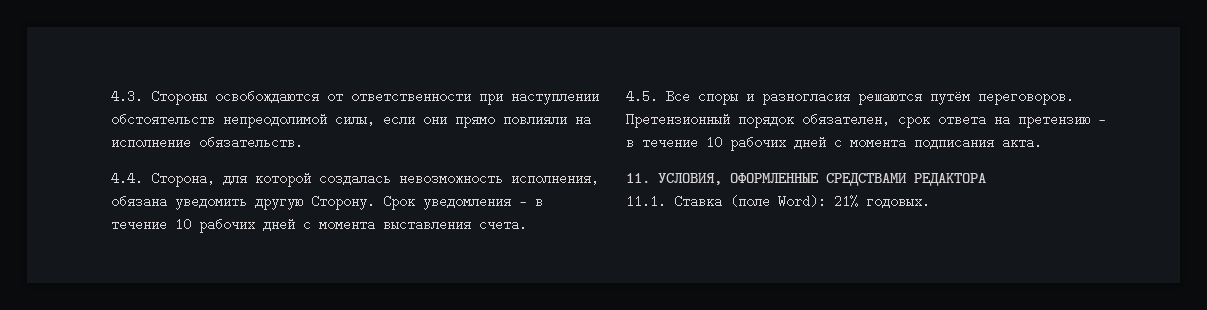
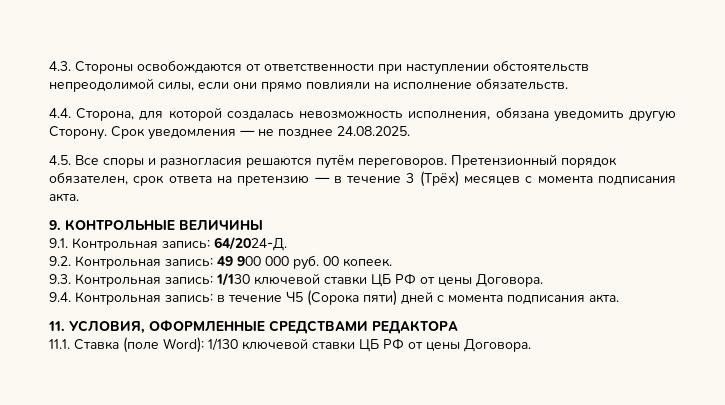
[535,193,543,209] [111,216,527,233] в течение 10 рабочих дней с момента выставления счета. -> [258,126,410,138] не позднее 24.08.2025.
[706,134,786,151] 10 рабочих -> [406,171,677,187] [49,193,79,202] [49,219,263,231] [49,237,287,251] [49,255,392,270] [49,273,543,287] [49,290,397,306] 3 (Трёх) месяцев с момента подписания акта. // 9. КОНТРОЛЬНЫЕ ВЕЛИЧИНЫ // 9.1. Контрольная запись: 64/2024-Д. // 9.2. Контрольная запись: 49 900 000 руб. 00 копеек. // 9.3. Контрольная запись: 1/130 ключевой ставки ЦБ РФ от цены Договора. // 9.4. Контрольная запись: в тeчение Ч5 (Сорока пяти)
[834,193,930,209] 21% годовых. -> [208,338,531,352] 1/130 ключевой ставки ЦБ РФ от цены Договора.

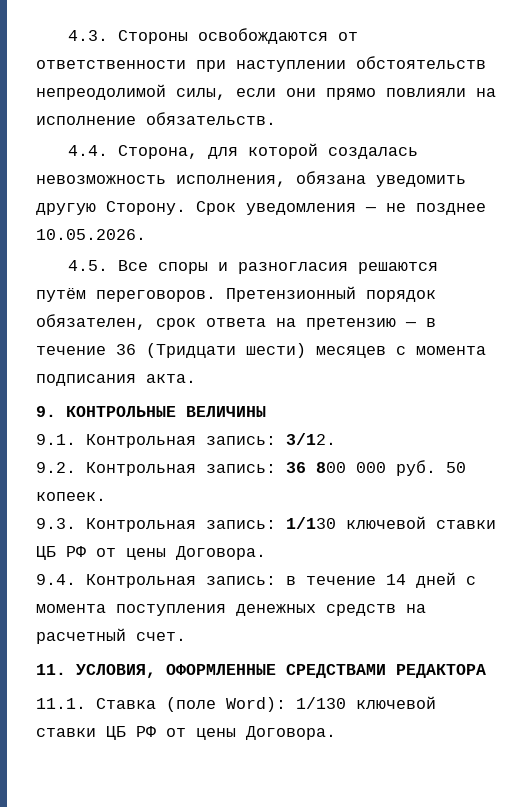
[337,126,410,136] 24.08.2025. -> [36,229,146,240] 10.05.2026.
[406,171,459,187] 3 (Трёх) -> [116,343,306,358] 36 (Тридцати шести)
[214,237,287,251] 64/2024-Д. -> [286,433,336,445] 3/12.
[217,256,261,266] 49 900 -> [286,462,346,473] 36 800
[323,256,339,266] 00 -> [446,462,466,473] 50
[286,290,619,306] Ч5 (Сорока пяти) дней с момента подписания акта. -> [386,572,476,588] [36,604,426,616] [36,628,186,644] 14 дней с момента поступления денежных средств на расчетный счет.

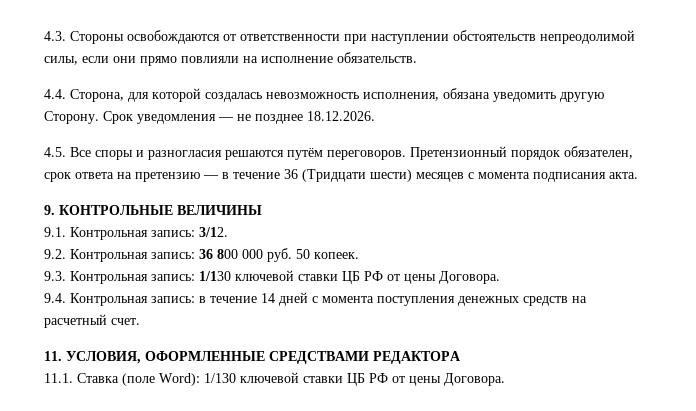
[36,229,146,240] 10.05.2026. -> [307,111,375,121] 18.12.2026.

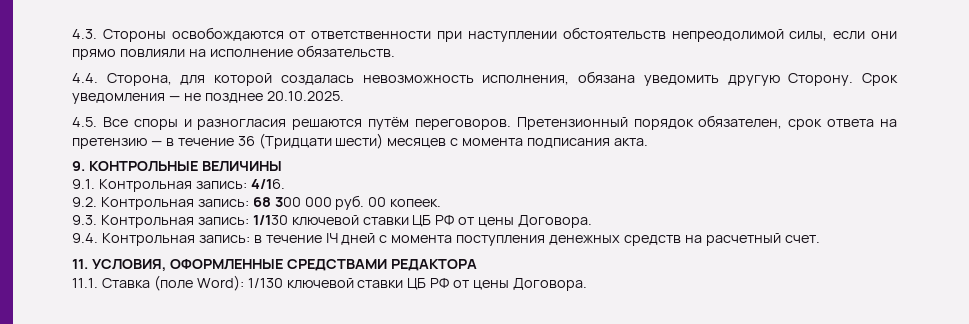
[307,111,375,121] 18.12.2026. -> [266,91,344,101] 20.10.2025.
[199,227,228,237] 3/12. -> [250,179,285,189] 4/16.
[199,249,238,259] 36 800 -> [252,197,301,207] 68 300
[296,249,310,259] 50 -> [368,197,387,207] 00
[261,293,275,303] 14 -> [325,233,338,243] ІЧ

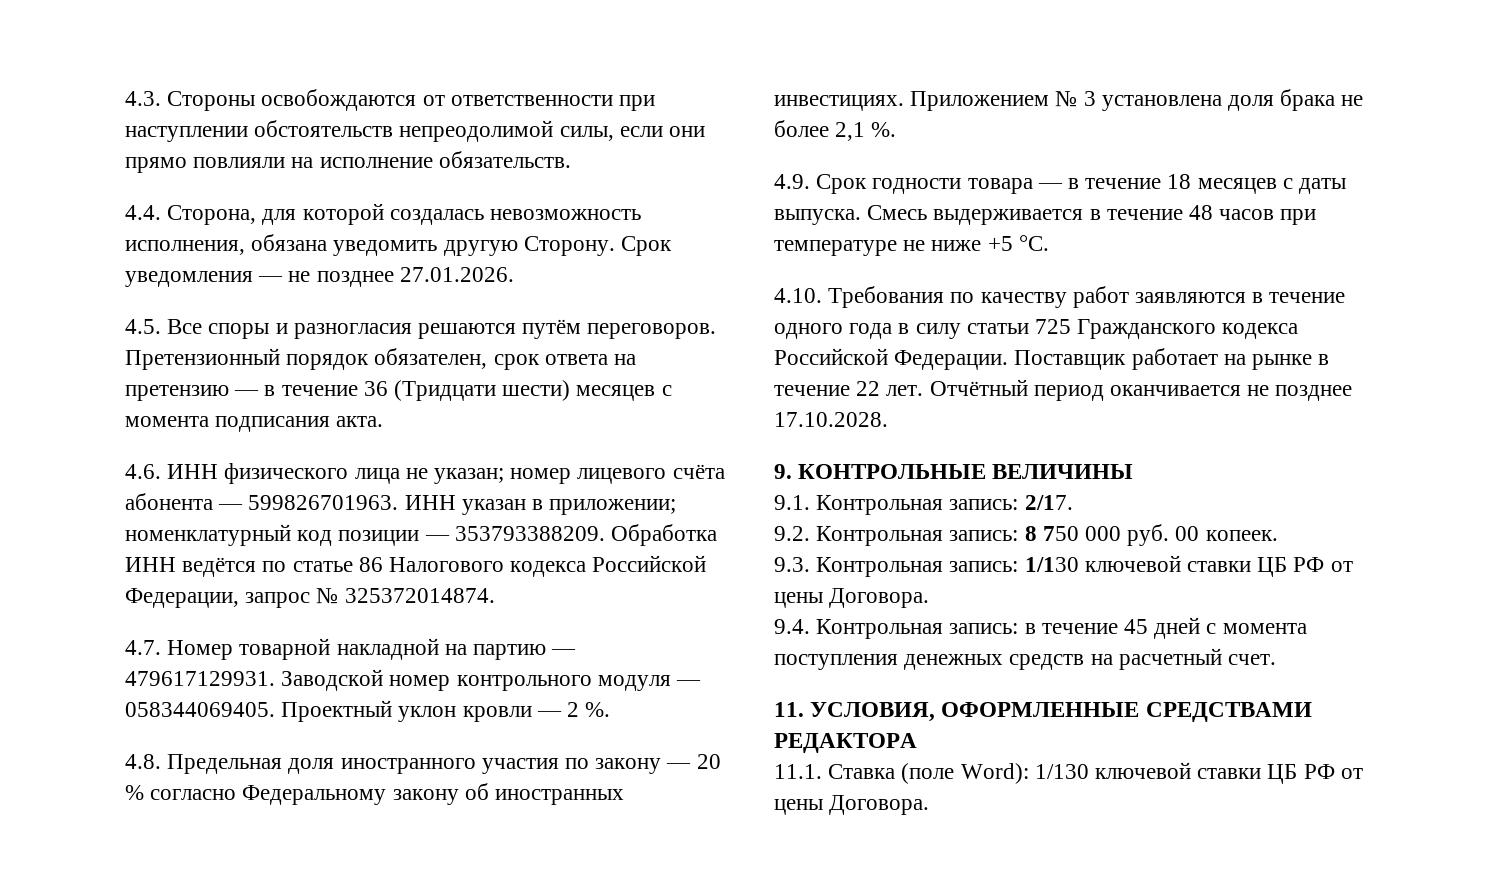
[266,91,344,101] 20.10.2025. -> [399,267,514,282] 27.01.2026.
(649, 142) none -> [125,463,725,484] [125,493,677,515] [125,524,718,546] [125,555,707,577] [125,588,495,608] [125,638,577,660] [125,669,702,691] [125,700,611,722] [125,754,721,774] [125,783,625,805] [774,89,1364,111] [774,120,897,141] [774,174,1347,194] [774,205,1317,225] [774,235,1049,256] [774,286,1346,308] [774,319,1299,339] [774,348,1330,370] [774,379,1353,401] [774,412,888,427] // 4.6. ИНН физического лица не указан; номер лицевого счёта абонента — 599826701963. ИНН указан в приложении; номенклатурный код позиции — 353793388209. Обработка ИНН ведётся по статье 86 Налогового кодекса Российской Федерации, запрос № 325372014874. // 4.7. Номер товарной накладной на партию — 479617129931. Заводской номер контрольного модуля — 058344069405. Проектный уклон кровли — 2 %. // 4.8. Предельная доля иностранного участия по закону — 20 % согласно Федеральному закону об иностранных инвестициях. Приложением № 3 установлена доля брака не более 2,1 %. // 4.9. Срок годности товара — в течение 18 месяцев с даты выпуска. Смесь выдерживается в течение 48 часов при температуре не ниже +5 °C. // 4.10. Требования по качеству работ заявляются в течение одного года в силу статьи 725 Гражданского кодекса Российской Федерации. Поставщик работает на рынке в течение 22 лет. Отчётный период оканчивается не позднее 17.10.2028.
[250,179,285,189] 4/16. -> [1024,495,1073,510] 2/17.
[252,197,301,207] 68 300 -> [1024,526,1079,541] 8 750
[325,233,338,243] ІЧ -> [1124,619,1149,634] 45

